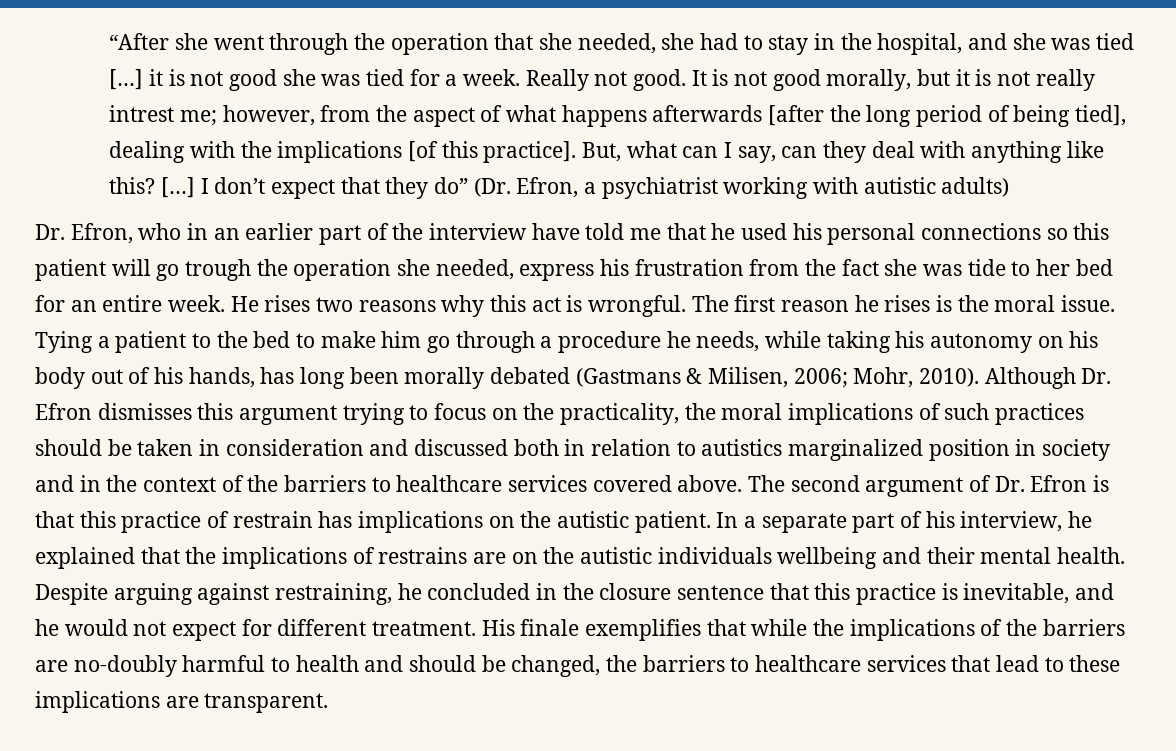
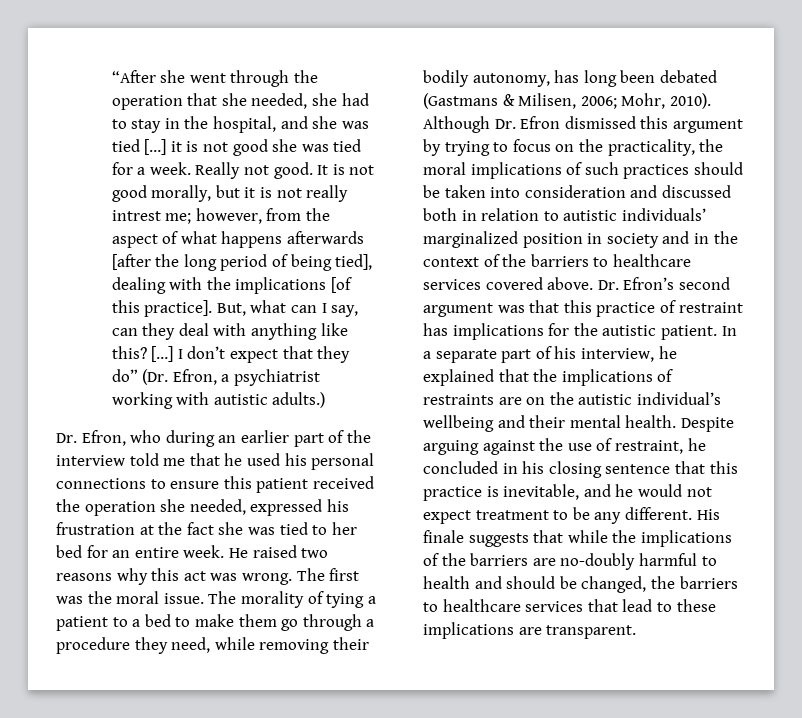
[941,177,1010,197] adults) -> [272,392,326,408] adults.)
[187,223,209,240] in -> [165,430,215,447] during
[531,223,580,240] have -> (125, 460) none
[1046,223,1110,240] [35,259,252,281] so this patient will go trough -> [150,476,374,493] to ensure this patient received
[519,264,595,281] express -> [250,499,323,516] expressed
[749,259,800,276] from -> [139,525,154,535] at
[967,259,1006,276] tide -> [279,522,308,535] tied
[264,295,311,312] rises -> [252,545,297,558] raised
[566,295,1116,317] [35,331,93,353] is wrongful. The first reason he rises is the moral issue. Tying -> [210,568,360,585] [56,591,365,608] was wrong. The first was the moral issue. The morality of tying
[216,331,248,348] the -> [132,619,141,627] a
[381,331,422,348] him -> [238,614,277,627] them
[666,331,1099,353] [35,367,255,389] he needs, while taking his autonomy on his body out of his hands, -> [134,637,369,654] [423,70,550,87] they need, while removing their bodily autonomy,
[404,367,485,389] morally -> (656, 76) none
[97,403,192,420] dismisses -> [564,116,636,129] dismissed
(338, 415) none -> [423,139,441,156] by
[199,439,221,456] in -> [490,187,521,198] into
[701,439,783,456] autistics -> [563,208,706,221] autistic individuals’
[748,475,1110,497] The second argument of Dr. Efron is -> [597,277,730,290] [423,303,525,317] Dr. Efron’s second argument was
[232,511,313,528] restrain -> [678,302,743,313] restraint
[488,516,515,528] on -> [548,323,570,336] for
[378,547,468,564] restrains -> [423,394,494,405] restraints
[657,547,772,564] individuals -> [636,392,721,405] individual’s
[275,583,393,605] restraining, -> [539,438,683,454] the use of restraint,
[562,583,672,600] the closure -> [522,461,602,478] his closing
[241,619,477,636] for different treatment. -> [475,507,692,524] treatment to be any different.
[585,619,702,641] exemplifies -> [468,533,529,547] suggests

